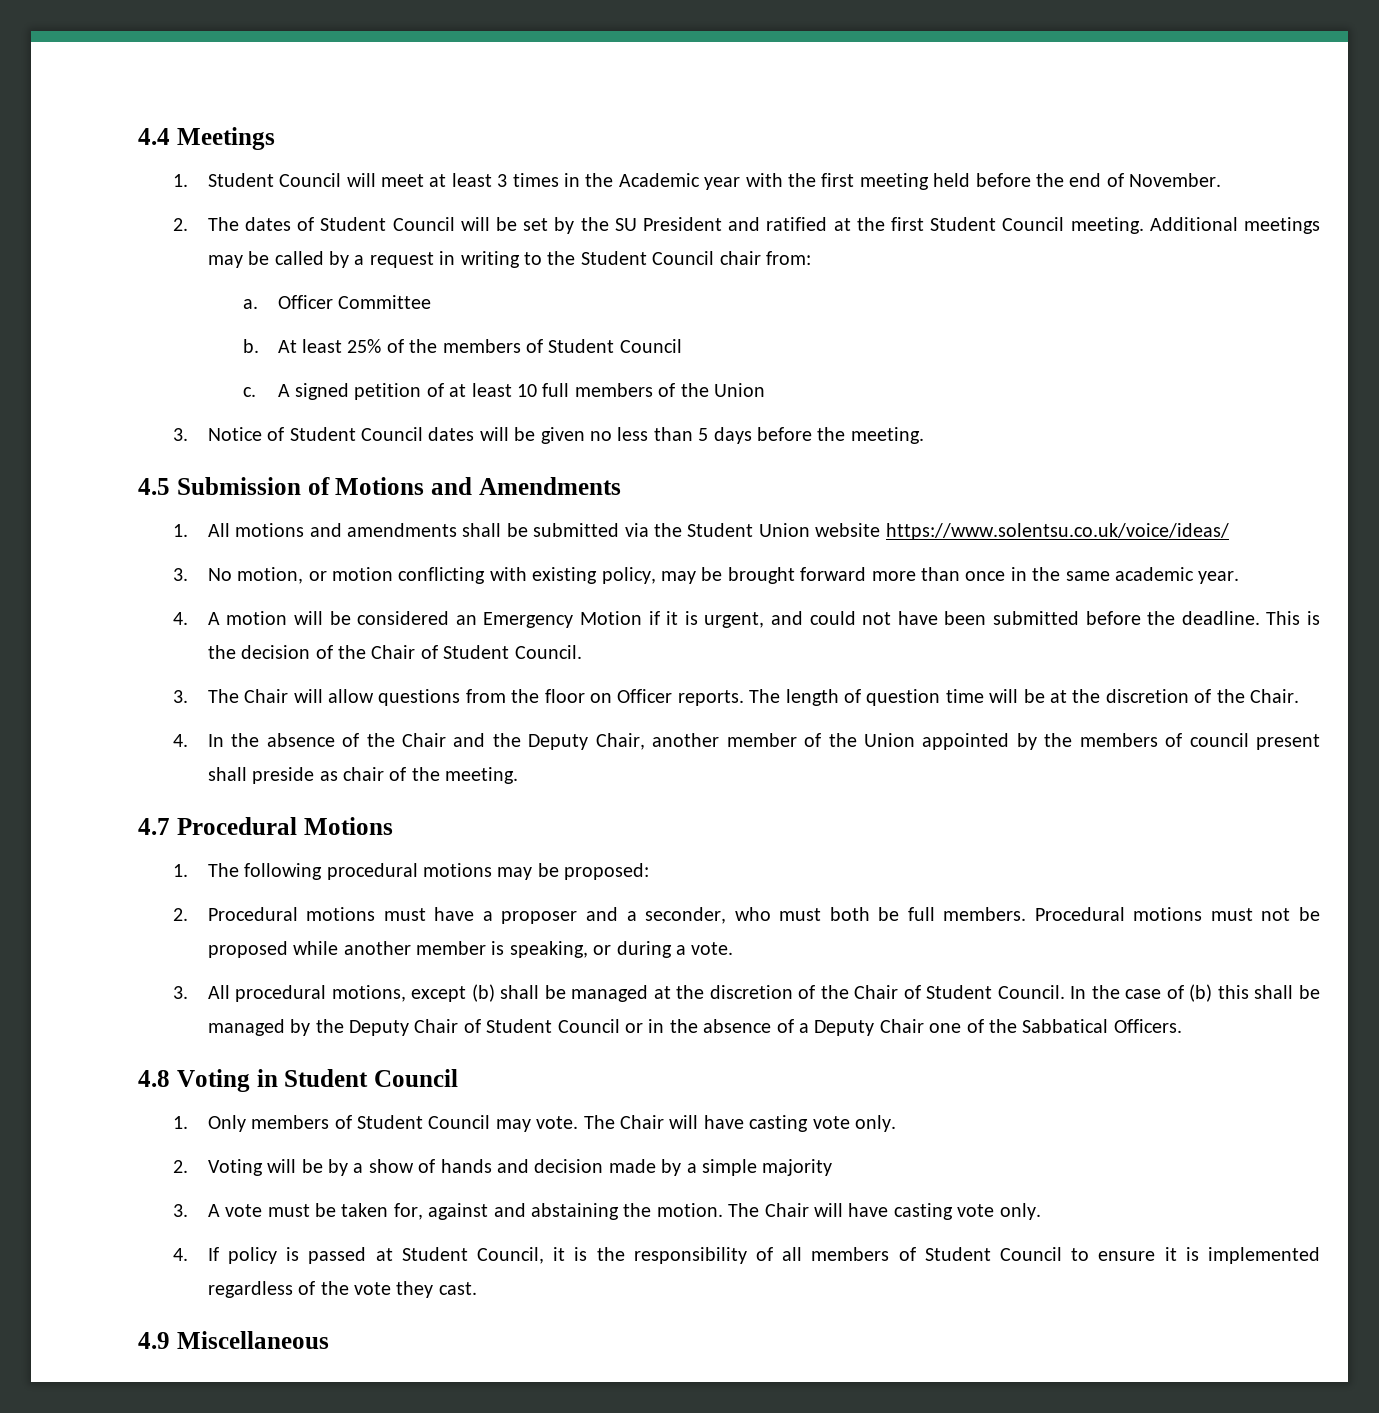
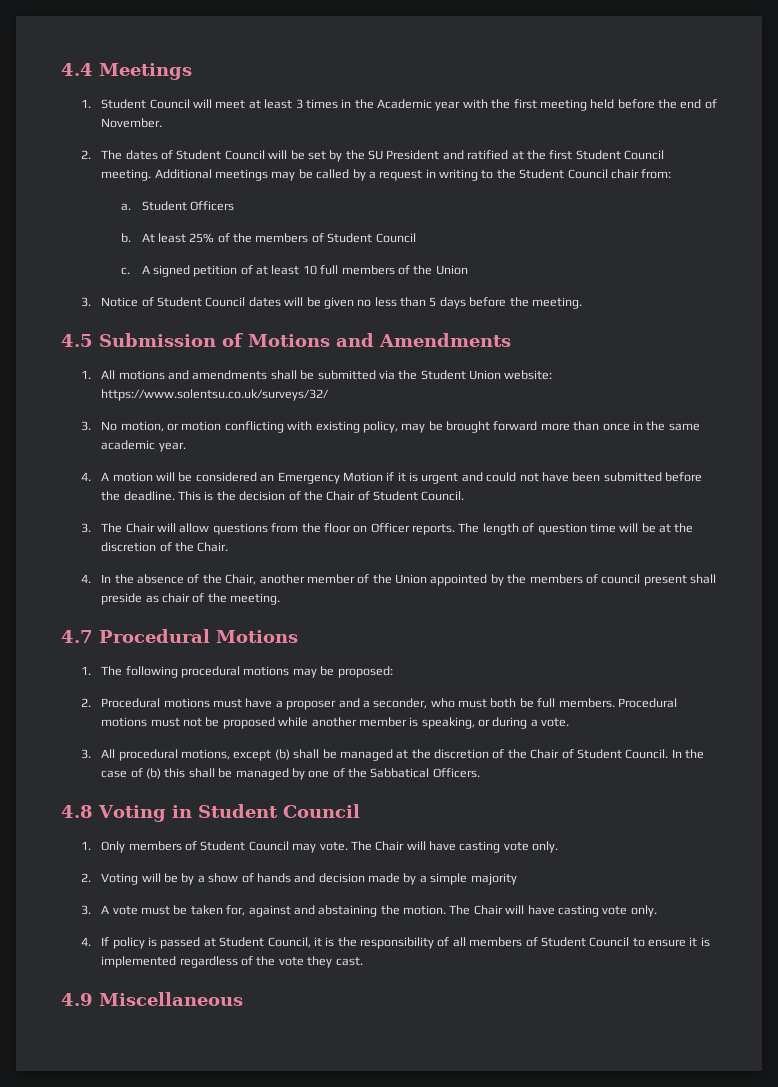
[277,295,432,309] Officer Committee -> [141,201,234,211] Student Officers
[815,523,1229,540] website https://www.solentsu.co.uk/voice/ideas/ -> [504,370,553,380] [101,389,330,401] website: https://www.solentsu.co.uk/surveys/32/
[704,612,765,628] urgent, -> [421,473,459,484] urgent
[401,733,589,750] Chair and the Deputy -> (222, 579) none
[315,1019,924,1036] the Deputy Chair of Student Council or in the absence of a Deputy Chair -> (305, 774) none

